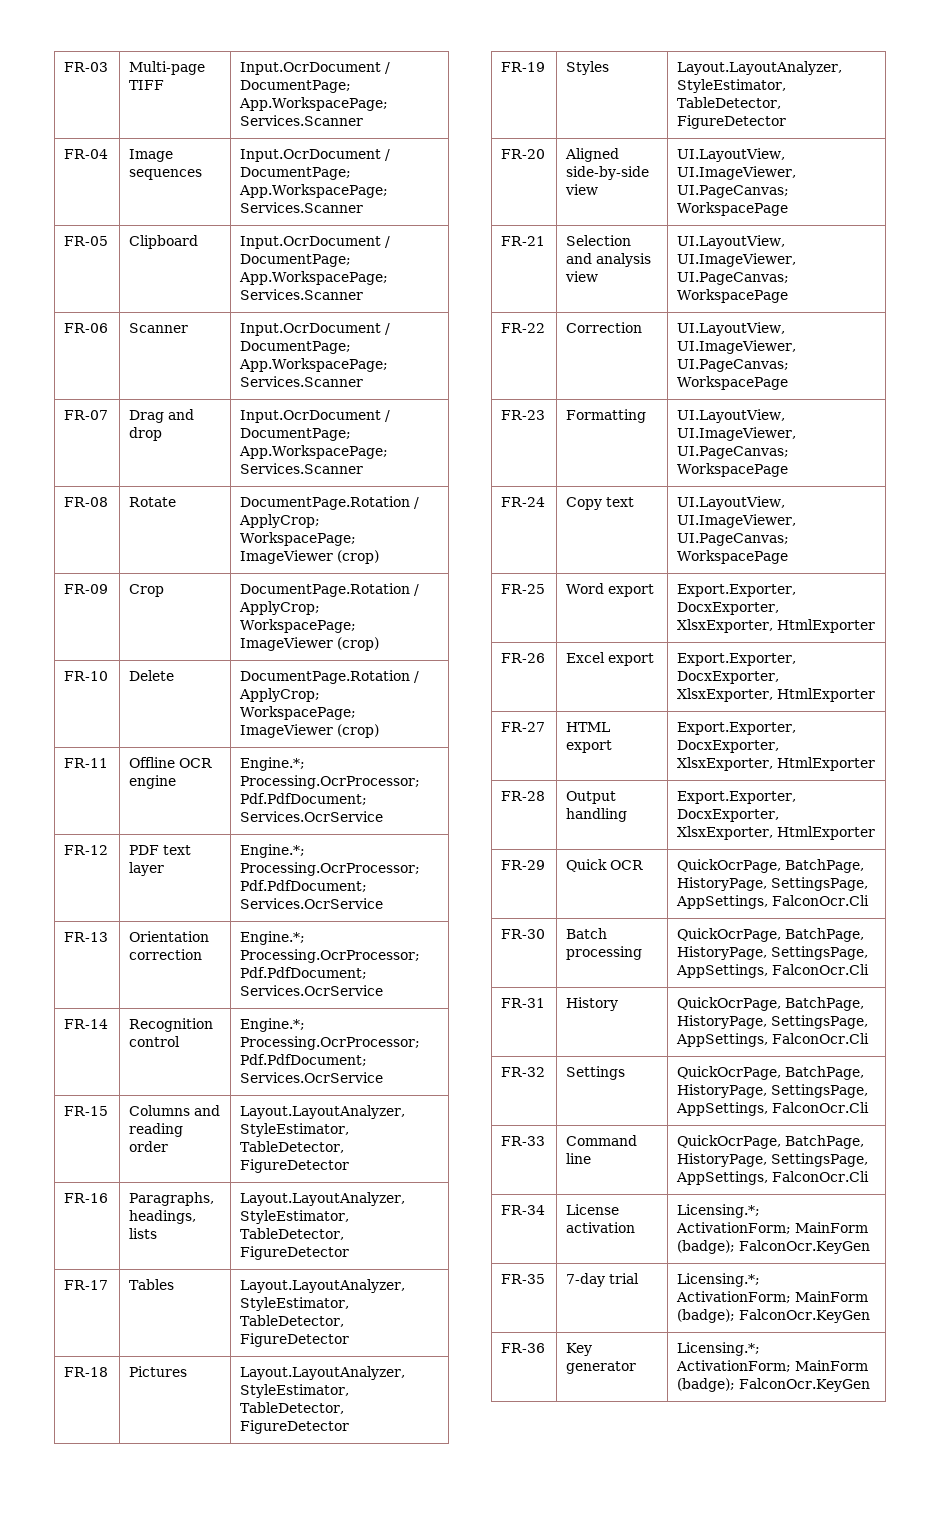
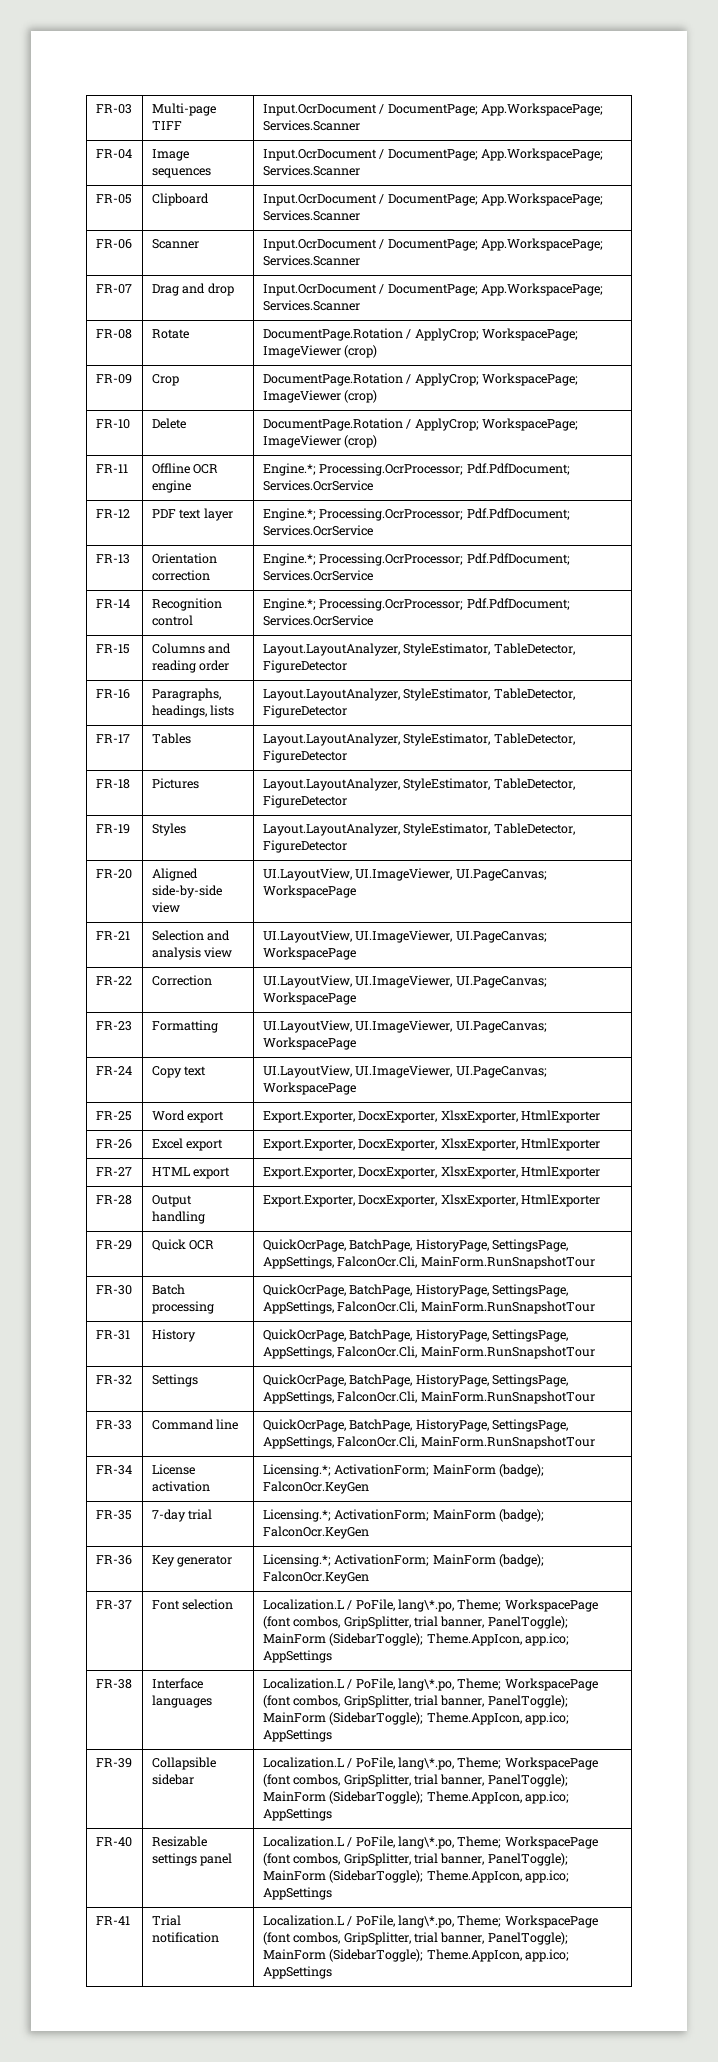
[772,895,870,906] FalconOcr.Cli -> [337,1256,595,1269] FalconOcr.Cli, MainForm.RunSnapshotTour
[772,964,870,975] FalconOcr.Cli -> [337,1301,595,1314] FalconOcr.Cli, MainForm.RunSnapshotTour
[772,1033,870,1044] FalconOcr.Cli -> [337,1346,595,1359] FalconOcr.Cli, MainForm.RunSnapshotTour
[772,1102,870,1113] FalconOcr.Cli -> [337,1391,595,1404] FalconOcr.Cli, MainForm.RunSnapshotTour
[772,1171,870,1182] FalconOcr.Cli -> [337,1436,595,1449] FalconOcr.Cli, MainForm.RunSnapshotTour
(871, 1385) none -> [95,1600,132,1610] [151,1599,234,1610] [262,1599,598,1612] [262,1616,568,1629] [262,1633,570,1646] [262,1650,332,1663] [95,1679,132,1689] [151,1678,203,1689] [151,1695,212,1708] [262,1678,598,1691] [262,1695,568,1708] [262,1712,570,1725] [262,1729,332,1742] [95,1758,132,1768] [151,1757,216,1770] [151,1774,194,1785] [262,1757,598,1770] [262,1774,568,1787] [262,1791,570,1804] [262,1808,332,1821] [95,1837,132,1847] [151,1836,207,1847] [151,1853,233,1866] [262,1836,598,1849] [262,1853,568,1866] [262,1870,570,1883] [262,1887,332,1900] [95,1916,130,1925] [151,1915,181,1926] [151,1932,219,1943] [262,1915,598,1928] [262,1932,568,1945] [262,1949,570,1962] [262,1966,332,1979] // FR-37 | Font selection | Localization.L / PoFile, lang\*.po, Theme; WorkspacePage (font combos, GripSplitter, trial banner, PanelToggle); MainForm (SidebarToggle); Theme.AppIcon, app.ico; AppSettings // FR-38 | Interface languages | Localization.L / PoFile, lang\*.po, Theme; WorkspacePage (font combos, GripSplitter, trial banner, PanelToggle); MainForm (SidebarToggle); Theme.AppIcon, app.ico; AppSettings // FR-39 | Collapsible sidebar | Localization.L / PoFile, lang\*.po, Theme; WorkspacePage (font combos, GripSplitter, trial banner, PanelToggle); MainForm (SidebarToggle); Theme.AppIcon, app.ico; AppSettings // FR-40 | Resizable settings panel | Localization.L / PoFile, lang\*.po, Theme; WorkspacePage (font combos, GripSplitter, trial banner, PanelToggle); MainForm (SidebarToggle); Theme.AppIcon, app.ico; AppSettings // FR-41 | Trial notification | Localization.L / PoFile, lang\*.po, Theme; WorkspacePage (font combos, GripSplitter, trial banner, PanelToggle); MainForm (SidebarToggle); Theme.AppIcon, app.ico; AppSettings

